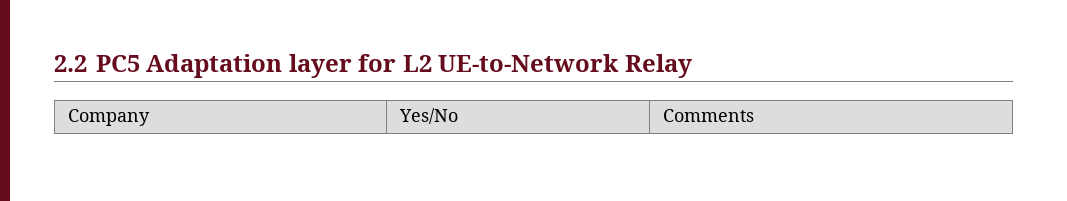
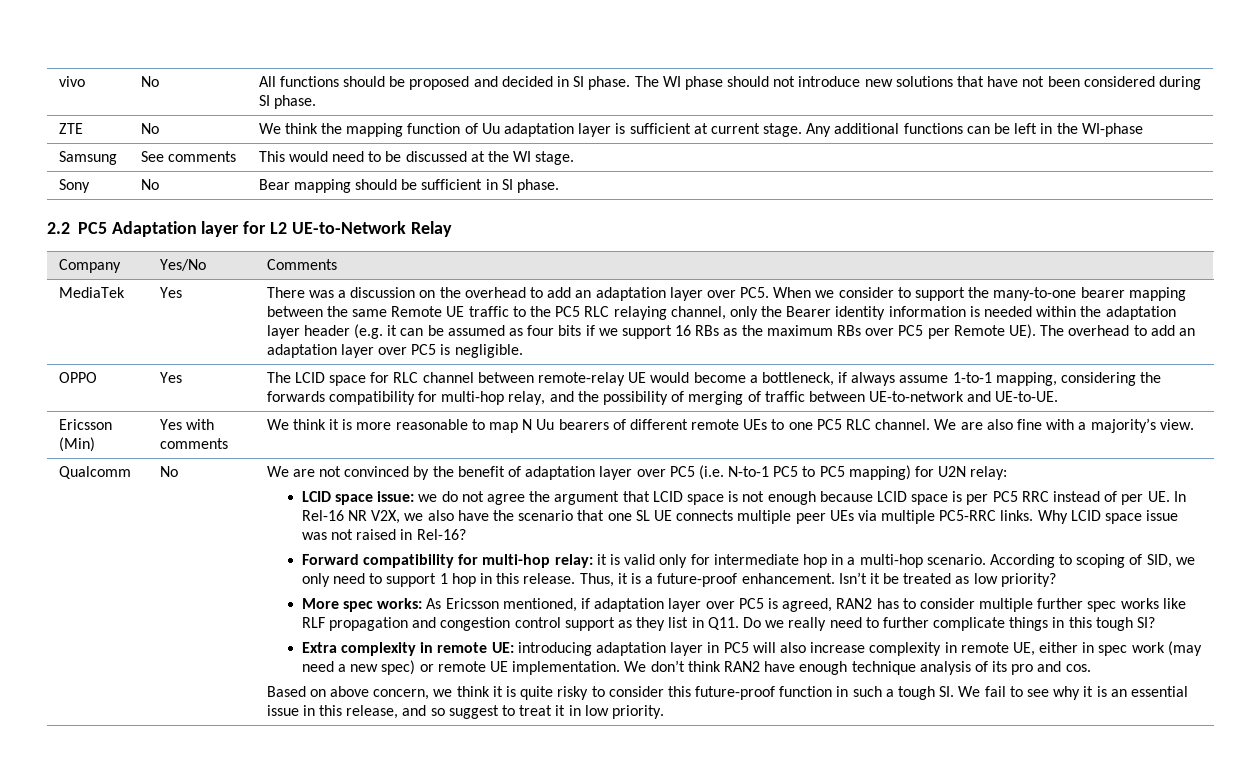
(54, 63) none -> [58,76,85,87] [140,76,159,87] [258,76,1201,90] [258,95,316,109] [58,123,83,134] [140,123,159,134] [258,123,1143,137] [58,151,117,165] [140,151,236,162] [258,151,575,165] [58,179,90,193] [140,179,159,190] [258,179,559,193] vivo | No | All functions should be proposed and decided in SI phase. The WI phase should not introduce new solutions that have not been considered during SI phase. // ZTE | No | We think the mapping function of Uu adaptation layer is sufficient at current stage. Any additional functions can be left in the WI-phase // Samsung | See comments | This would need to be discussed at the WI stage. // Sony | No | Bear mapping should be sufficient in SI phase. //
(755, 115) none -> [58,287,125,298] [159,287,182,298] [266,287,1186,301] [266,306,1176,320] [266,324,1195,339] [266,344,523,358] [58,372,97,383] [159,372,182,383] [266,372,1162,386] [266,391,1059,405] [58,419,112,430] [58,437,95,452] [159,419,214,430] [159,438,228,449] [266,418,1194,433] [58,466,131,479] [159,466,178,477] [266,465,1008,480] [301,491,1186,505] [301,510,1179,524] [301,529,466,540] [301,554,1195,568] [301,572,1056,587] [301,598,1186,612] [301,617,1155,631] [301,641,1202,656] [301,660,1091,675] [266,686,1188,700] [266,705,664,719] // MediaTek | Yes | There was a discussion on the overhead to add an adaptation layer over PC5. When we consider to support the many-to-one bearer mapping between the same Remote UE traffic to the PC5 RLC relaying channel, only the Bearer identity information is needed within the adaptation layer header (e.g. it can be assumed as four bits if we support 16 RBs as the maximum RBs over PC5 per Remote UE). The overhead to add an adaptation layer over PC5 is negligible. // OPPO | Yes | The LCID space for RLC channel between remote-relay UE would become a bottleneck, if always assume 1-to-1 mapping, considering the forwards compatibility for multi-hop relay, and the possibility of merging of traffic between UE-to-network and UE-to-UE. // Ericsson (Min) | Yes with comments | We think it is more reasonable to map N Uu bearers of different remote UEs to one PC5 RLC channel. We are also fine with a majority’s view. // Qualcomm | No | We are not convinced by the benefit of adaptation layer over PC5 (i.e. N-to-1 PC5 to PC5 mapping) for U2N relay: // LCID space issue: we do not agree the argument that LCID space is not enough because LCID space is per PC5 RRC instead of per UE. In Rel-16 NR V2X, we also have the scenario that one SL UE connects multiple peer UEs via multiple PC5-RRC links. Why LCID space issue was not raised in Rel-16? // Forward compatibility for multi-hop relay: it is valid only for intermediate hop in a multi-hop scenario. According to scoping of SID, we only need to support 1 hop in this release. Thus, it is a future-proof enhancement. Isn’t it be treated as low priority? // More spec works: As Ericsson mentioned, if adaptation layer over PC5 is agreed, RAN2 has to consider multiple further spec works like RLF propagation and congestion control support as they list in Q11. Do we really need to further complicate things in this tough SI? // Extra complexity in remote UE: introducing adaptation layer in PC5 will also increase complexity in remote UE, either in spec work (may need a new spec) or remote UE implementation. We don’t think RAN2 have enough technique analysis of its pro and cos. // Based on above concern, we think it is quite risky to consider this future-proof function in such a tough SI. We fail to see why it is an essential issue in this release, and so suggest to treat it in low priority.

